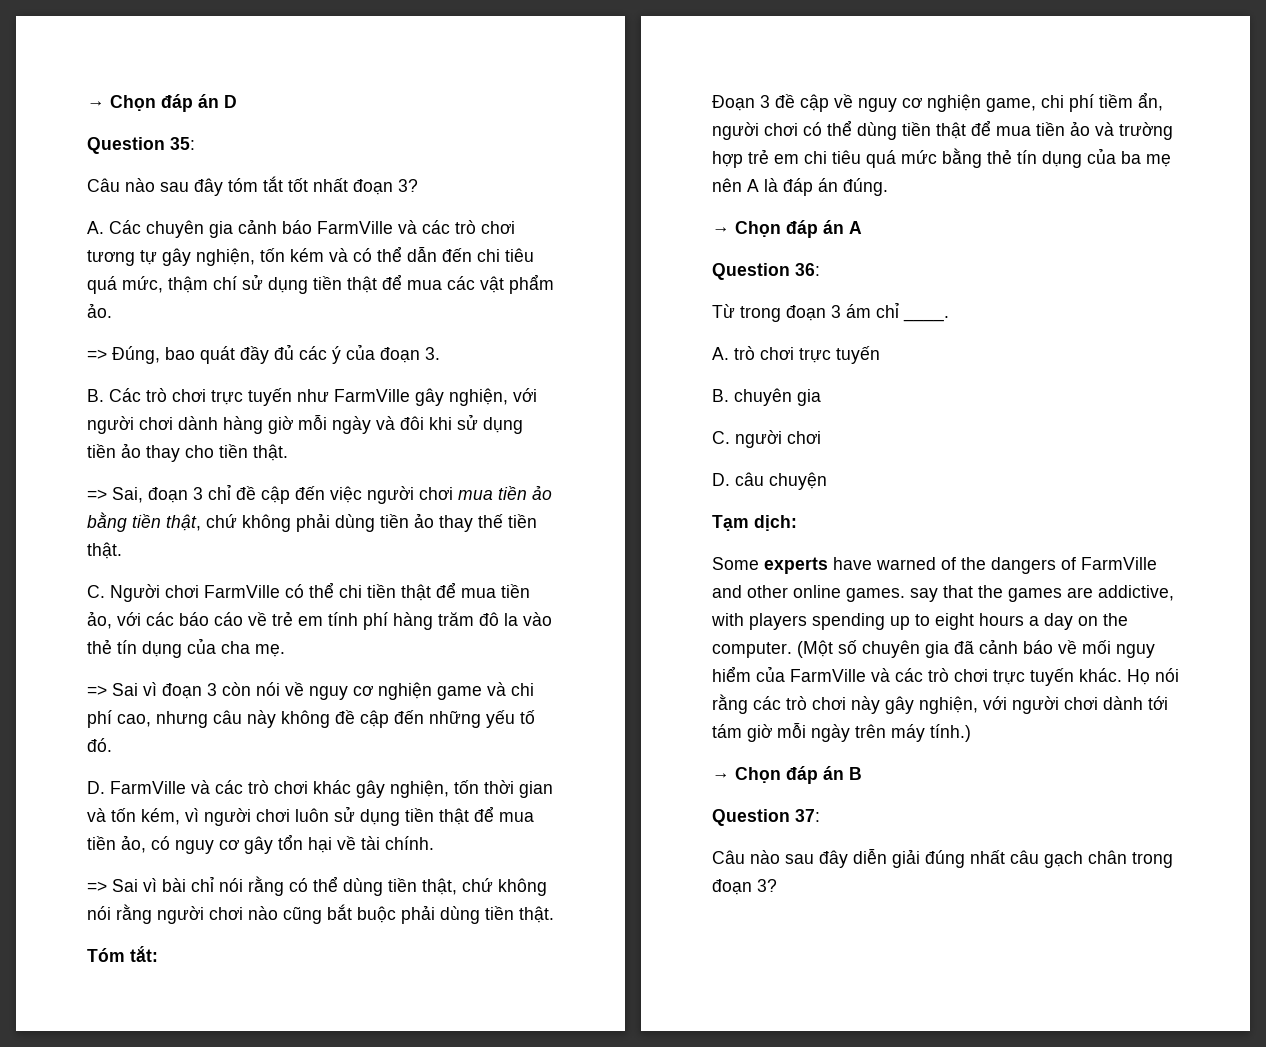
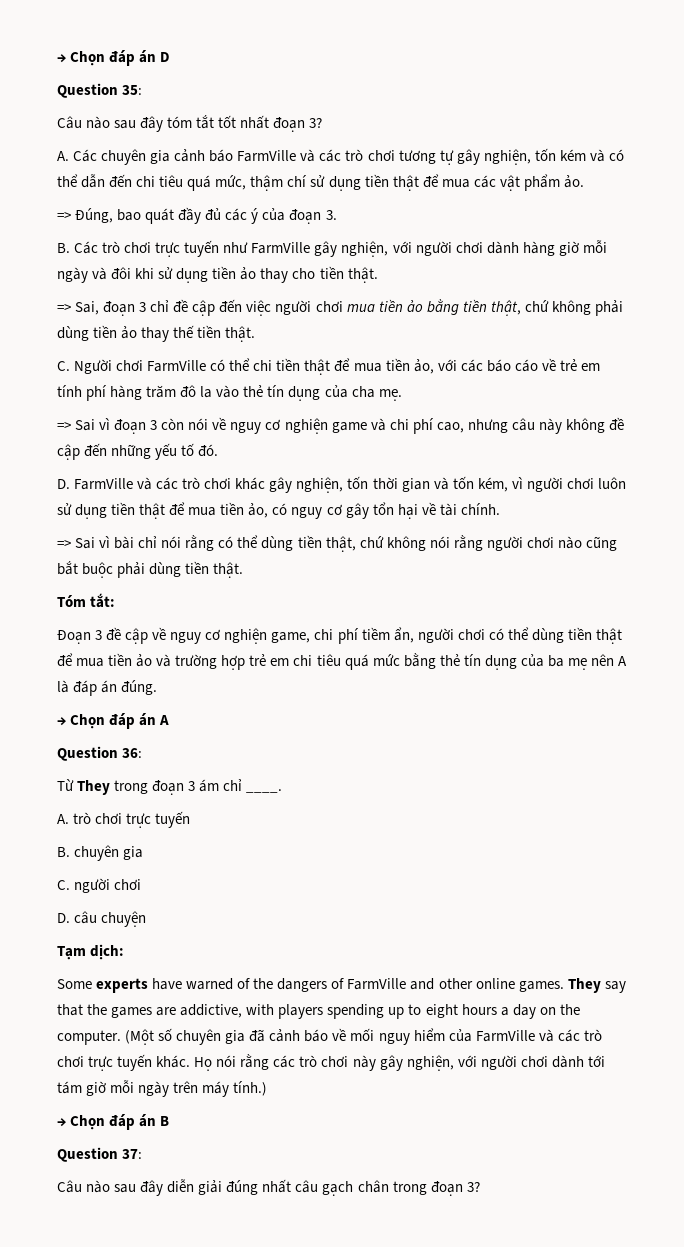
(735, 311) none -> [77,780,111,795] They
(905, 595) none -> [567,978,601,993] They

